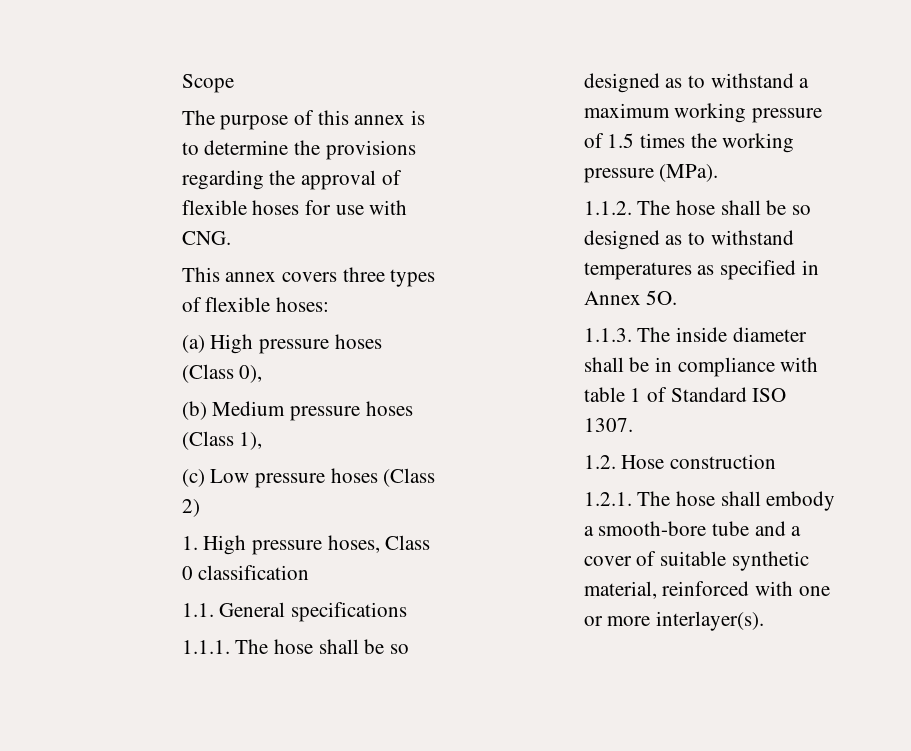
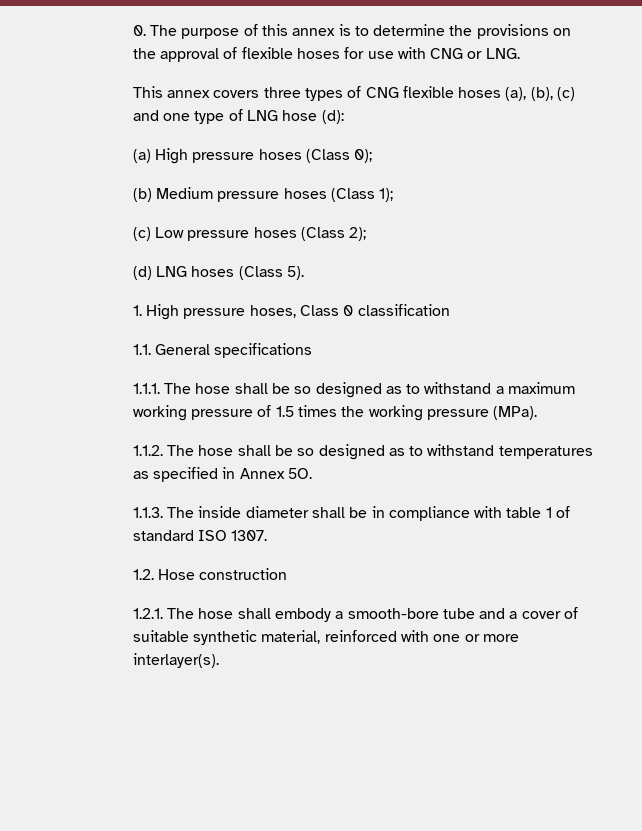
[181,74,234,93] Scope // -> [132,25,146,36] 0.
[181,170,264,190] regarding -> [553,28,572,36] on
[181,231,231,245] CNG. -> [430,48,520,59] CNG or LNG.
[205,297,329,312] flexible hoses: -> [365,86,576,101] [132,109,344,124] CNG flexible hoses (a), (b), (c) and one type of LNG hose (d):
[239,365,263,383] 0), -> [354,149,373,163] 0);
[239,432,263,450] 1), -> [379,188,394,202] 1);
[181,499,200,517] 2) -> [349,227,367,241] [132,266,304,280] 2); // (d) LNG hoses (Class 5).
[670,387,747,402] Standard -> [132,530,194,541] standard

